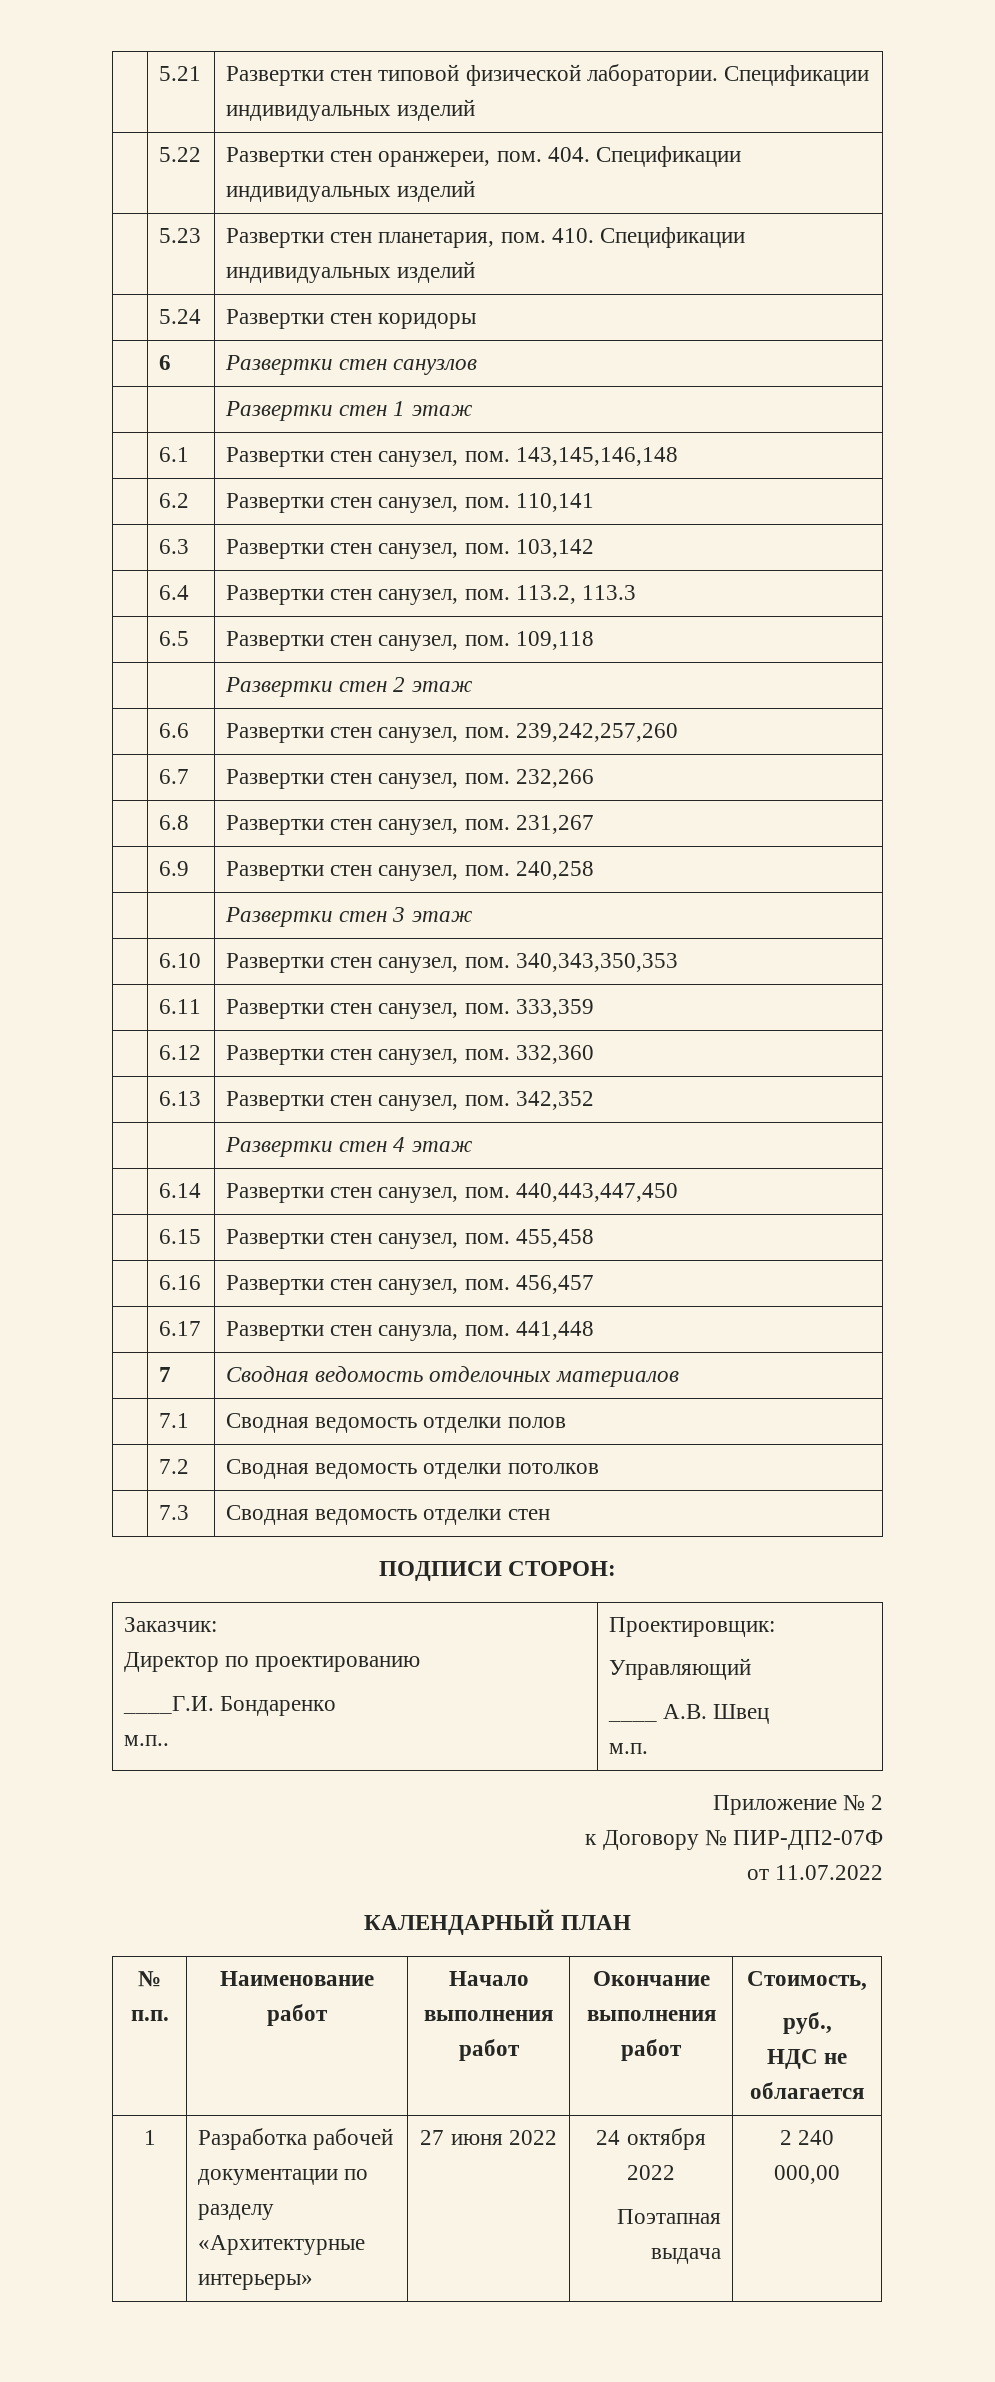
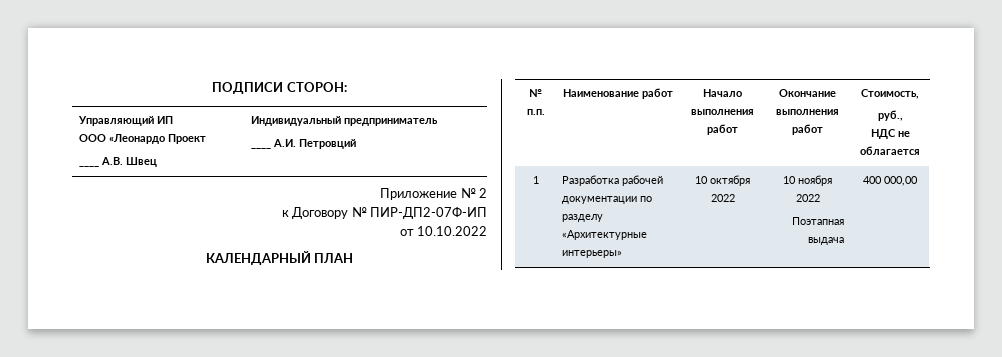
[159,66,202,81] [226,64,870,86] [226,99,476,121] [159,147,202,162] [226,146,742,167] [226,180,476,202] [159,228,202,243] [226,227,746,248] [226,261,476,283] [159,309,202,324] [226,309,477,329] [159,355,172,370] [225,355,478,375] [225,401,473,421] [159,447,190,462] [226,447,678,467] [159,493,190,508] [226,493,594,513] [159,539,190,554] [226,539,594,559] [159,585,190,600] [226,585,637,605] [159,631,190,646] [226,631,594,651] [225,677,473,697] [159,723,190,738] [226,723,678,743] [159,769,190,784] [226,769,594,789] [159,815,190,830] [226,815,594,835] [159,861,190,876] [226,861,594,881] [225,907,473,927] [159,953,202,968] [226,953,678,973] [159,999,202,1014] [226,999,594,1019] [159,1045,202,1060] [226,1045,594,1065] [159,1091,202,1106] [226,1091,594,1111] [225,1137,473,1157] [159,1183,202,1198] [226,1183,678,1203] [159,1229,202,1244] [226,1229,594,1249] [159,1275,202,1290] [226,1275,594,1295] [159,1321,202,1336] [226,1321,594,1341] [159,1367,172,1382] [226,1366,679,1387] [159,1413,190,1428] [226,1413,566,1433] [159,1459,190,1474] [226,1459,599,1479] [159,1505,190,1520] [226,1505,550,1525] [378,1561,617,1581] [124,1617,218,1632] [124,1652,421,1672] [123,1696,337,1716] [124,1735,170,1746] [609,1617,776,1637] [609,1658,752,1680] [608,1719,658,1722] [663,1704,770,1724] [609,1743,649,1754] | 5.21 | Развертки стен типовой физической лаборатории. Спецификации индивидуальных изделий // | 5.22 | Развертки стен оранжереи, пом. 404. Спецификации индивидуальных изделий // | 5.23 | Развертки стен планетария, пом. 410. Спецификации индивидуальных изделий // | 5.24 | Развертки стен коридоры // | 6 | Развертки стен санузлов // | | Развертки стен 1 этаж // | 6.1 | Развертки стен санузел, пом. 143,145,146,148 // | 6.2 | Развертки стен санузел, пом. 110,141 // | 6.3 | Развертки стен санузел, пом. 103,142 // | 6.4 | Развертки стен санузел, пом. 113.2, 113.3 // | 6.5 | Развертки стен санузел, пом. 109,118 // | | Развертки стен 2 этаж // | 6.6 | Развертки стен санузел, пом. 239,242,257,260 // | 6.7 | Развертки стен санузел, пом. 232,266 // | 6.8 | Развертки стен санузел, пом. 231,267 // | 6.9 | Развертки стен санузел, пом. 240,258 // | | Развертки стен 3 этаж // | 6.10 | Развертки стен санузел, пом. 340,343,350,353 // | 6.11 | Развертки стен санузел, пом. 333,359 // | 6.12 | Развертки стен санузел, пом. 332,360 // | 6.13 | Развертки стен санузел, пом. 342,352 // | | Развертки стен 4 этаж // | 6.14 | Развертки стен санузел, пом. 440,443,447,450 // | 6.15 | Развертки стен санузел, пом. 455,458 // | 6.16 | Развертки стен санузел, пом. 456,457 // | 6.17 | Развертки стен санузла, пом. 441,448 // | 7 | Сводная ведомость отделочных материалов // | 7.1 | Сводная ведомость отделки полов // | 7.2 | Сводная ведомость отделки потолков // | 7.3 | Сводная ведомость отделки стен // ПОДПИСИ СТОРОН: // Заказчик: // Директор по проектированию // ____Г.И. Бондаренко // м.п.. | Проектировщик: // Управляющий // ____ А.В. Швец // м.п. -> [212,82,347,94] [78,116,174,126] [79,134,207,144] [79,165,100,167] [101,157,158,167] [251,116,439,126] [251,147,272,149] [273,139,357,149] ПОДПИСИ СТОРОН: // Управляющий ИП // ООО «Леонардо Проект // ____ А.В. Швец | Индивидуальный предприниматель // ____ А.И. Петровций
[733,1830,883,1850] ПИР-ДП2-07Ф -> [370,207,487,219] ПИР-ДП2-07Ф-ИП
[775,1865,883,1880] 11.07.2022 -> [417,226,487,236] 10.10.2022
[420,2130,503,2145] 27 июня -> [695,175,750,186] 10 октября
[596,2128,706,2150] 24 октября -> [783,175,832,186] 10 ноября
[779,2130,835,2145] 2 240 -> [863,176,882,184] 400

